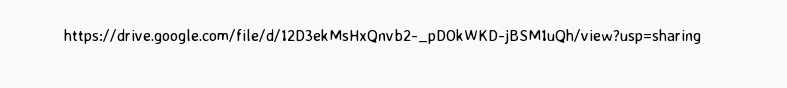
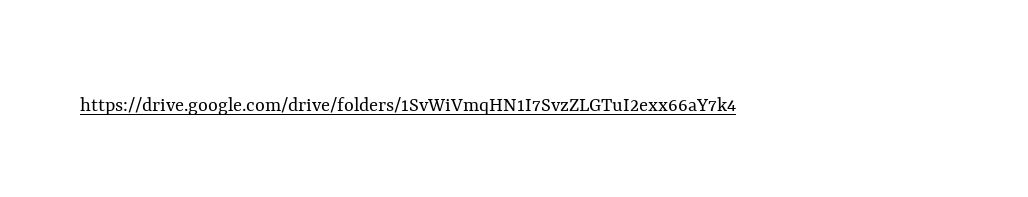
[64,29,701,44] https://drive.google.com/file/d/12D3ekMsHxQnvb2-_pDOkWKD-jBSM1uQh/view?usp=sharing -> [80,97,736,115] https://drive.google.com/drive/folders/1SvWiVmqHN1I7SvzZLGTuI2exx66aY7k4

